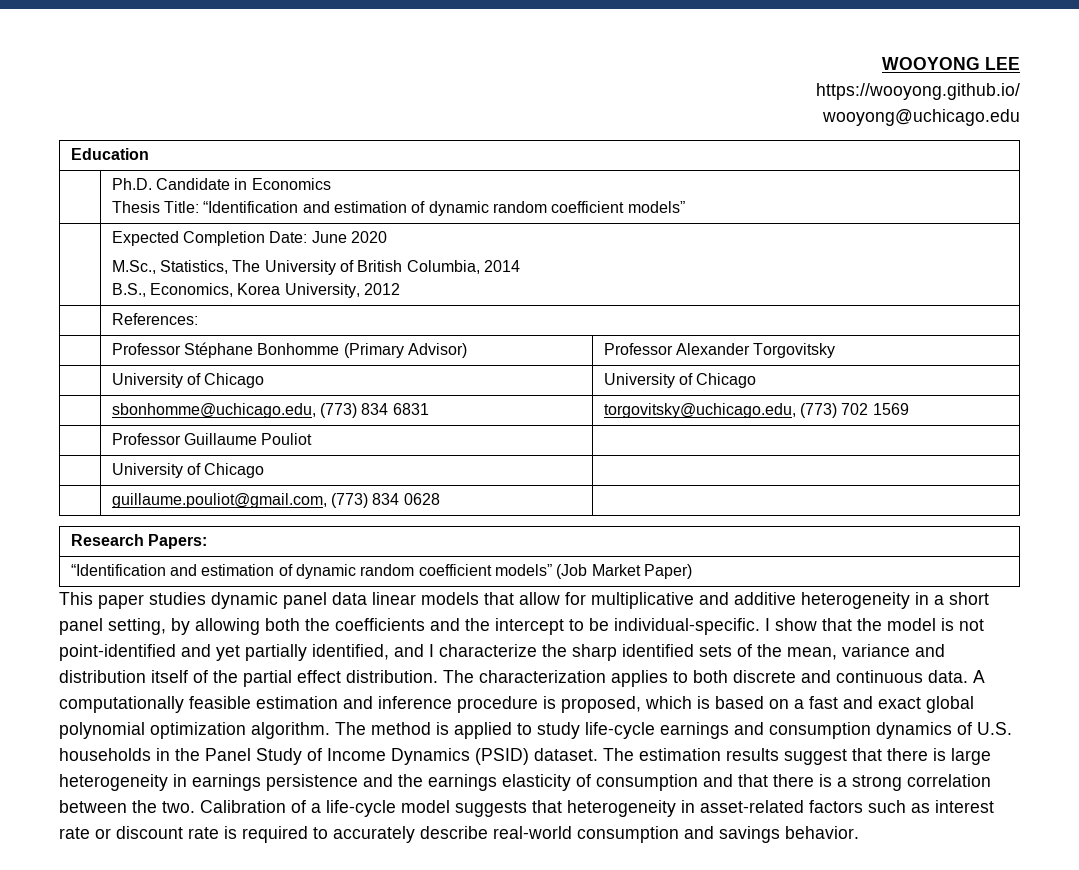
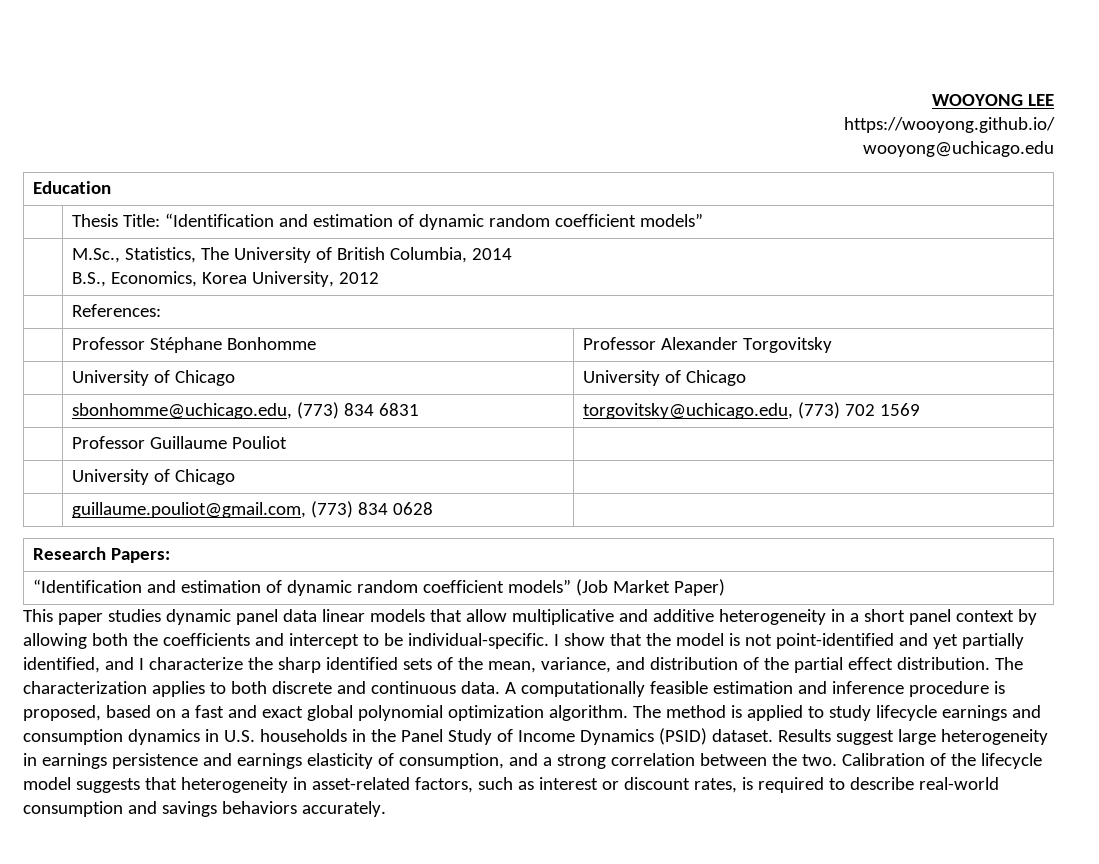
[111,178,331,190] Ph.D. Candidate in Economics // -> (112, 187) none
[111,231,388,246] Expected Completion Date: June 2020 // -> (704, 220) none
[343,343,468,358] (Primary Advisor) -> (317, 343) none
[565,592,586,605] for -> (507, 615) none
[108,618,166,635] setting, -> [955,610,1014,622] context
[465,618,490,631] the -> (284, 639) none
[842,644,910,657] variance -> [540,657,611,673] variance,
[151,670,188,683] itself -> (738, 663) none
[645,696,710,709] which is -> (101, 713) none
[585,722,655,739] life-cycle -> [875,705,937,721] lifecycle
[957,722,972,735] of -> [204,729,219,742] in
[603,748,946,765] The estimation results suggest that there is -> [777,729,894,745] Results suggest
[398,774,423,787] the -> (232, 759) none
[596,774,832,791] consumption and that there is -> [398,753,538,769] consumption, and
[311,800,396,817] a life-cycle -> [950,753,1042,769] the lifecycle
[809,800,863,813] factors -> [414,777,473,793] factors,
[59,827,90,839] rate -> (598, 783) none
[188,827,219,839] rate -> [693,778,737,793] rates,
[333,826,415,843] accurately -> (845, 784) none
[785,826,859,839] behavior. -> [221,801,386,817] behaviors accurately.

